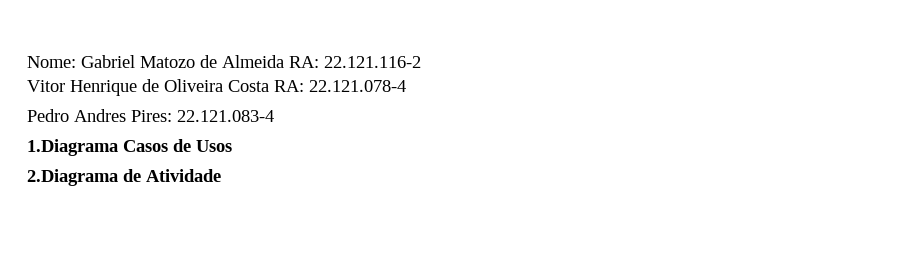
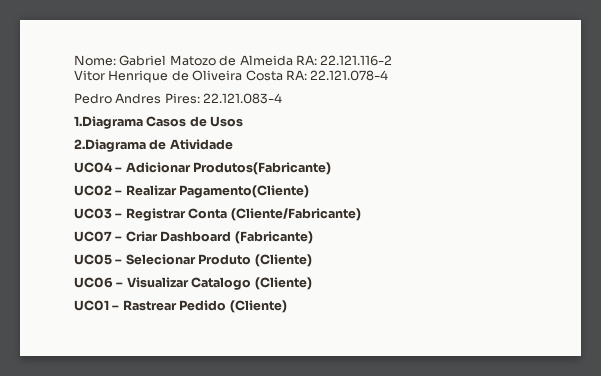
(221, 175) none -> [74,162,332,175] [74,185,310,198] [74,208,361,221] [74,231,313,244] [74,254,312,267] [74,277,312,290] [74,300,287,313] // UC04 – Adicionar Produtos(Fabricante) // UC02 – Realizar Pagamento(Cliente) // UC03 – Registrar Conta (Cliente/Fabricante) // UC07 – Criar Dashboard (Fabricante) // UC05 – Selecionar Produto (Cliente) // UC06 – Visualizar Catalogo (Cliente) // UC01 – Rastrear Pedido (Cliente)

